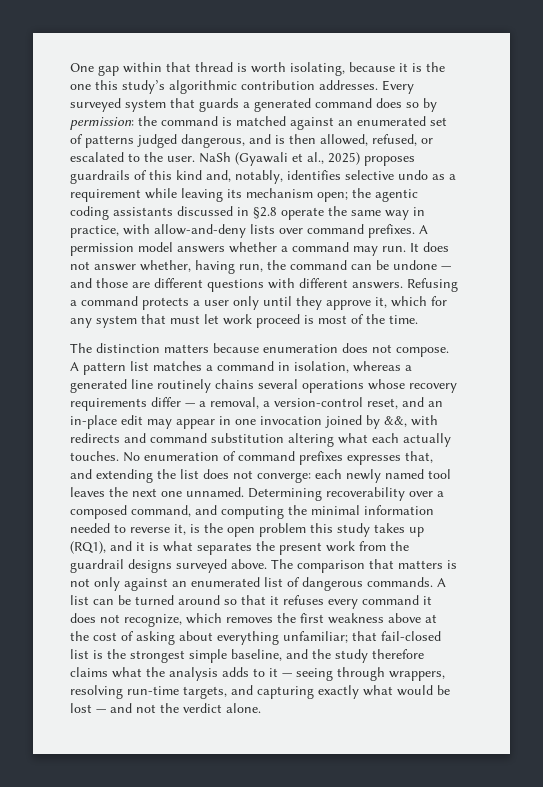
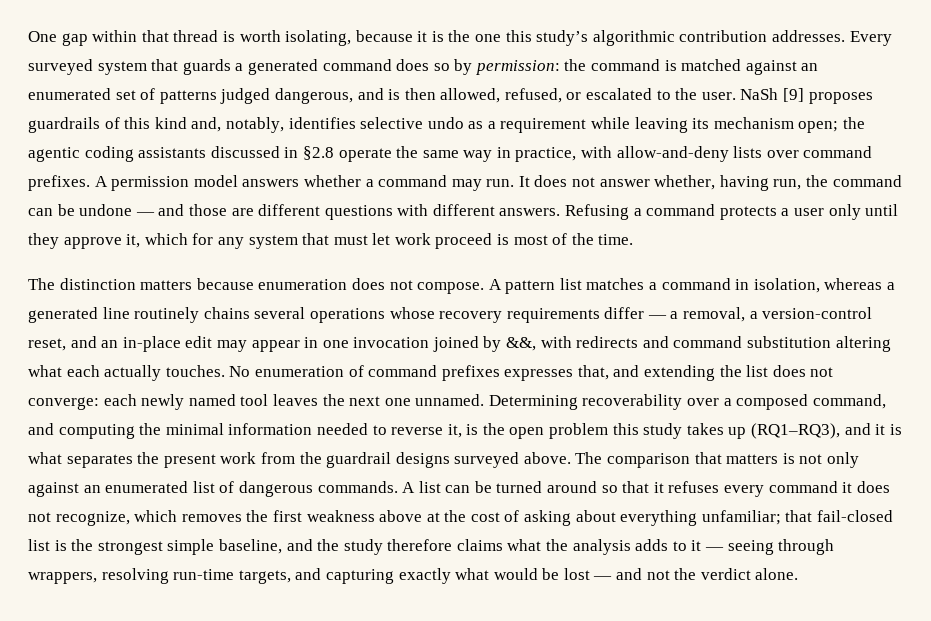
[235,152,360,166] (Gyawali et al., 2025) -> [783,88,805,102] [9]
[70,541,106,554] (RQ1), -> [751,423,841,439] (RQ1–RQ3),

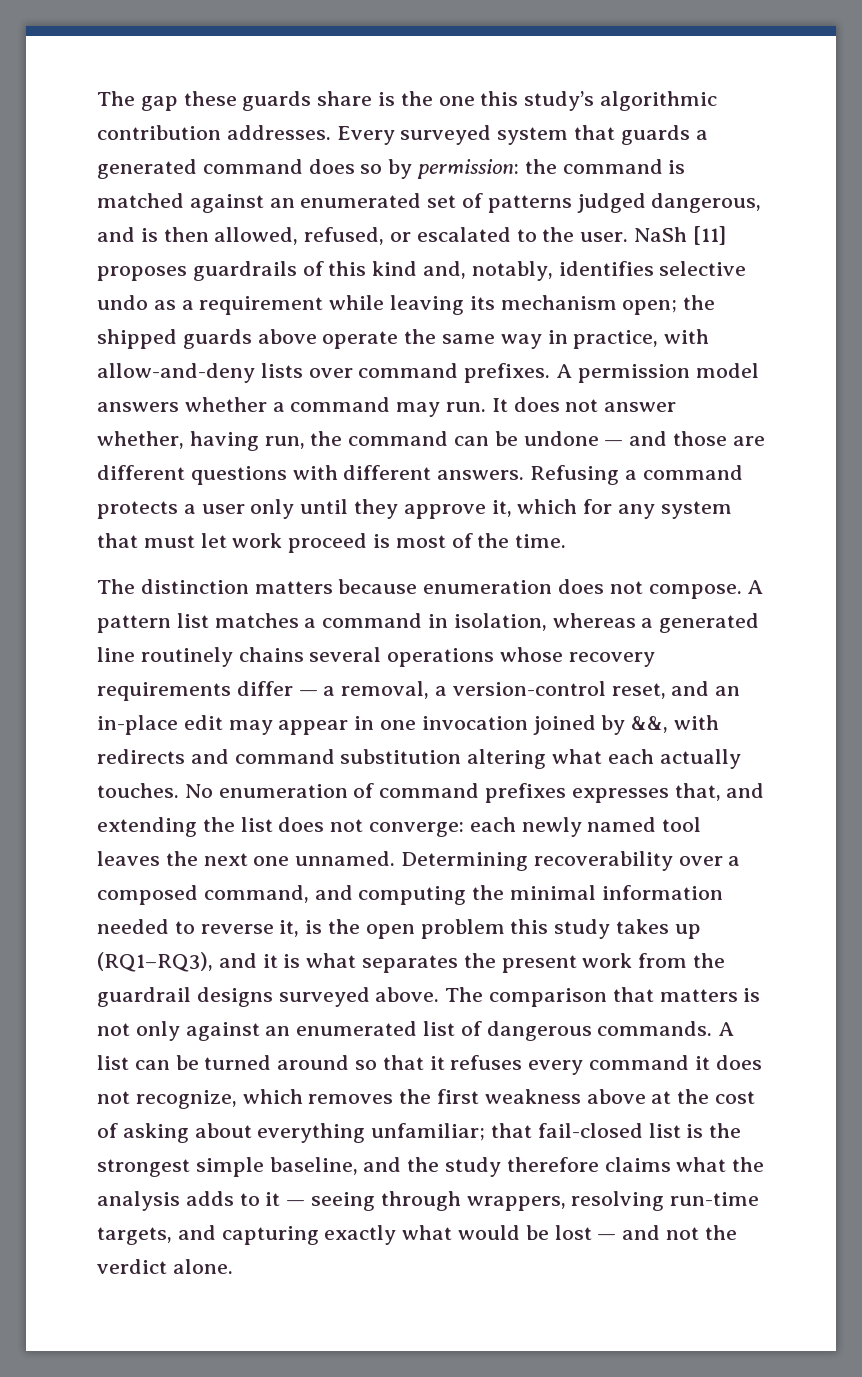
[28,30,428,46] One gap within that thread is worth isolating, because it -> [97,91,373,111] The gap these guards share
[783,88,805,102] [9] -> [692,226,726,245] [11]
[28,146,334,162] agentic coding assistants discussed in §2.8 -> [97,329,317,349] shipped guards above

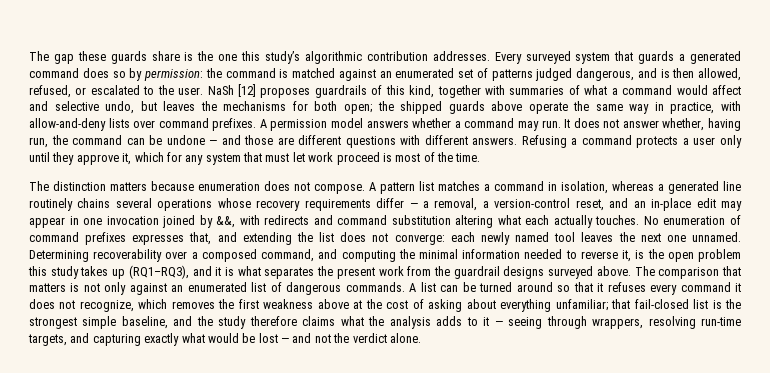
[692,226,726,245] [11] -> [237,84,256,97] [12]
[372,261,747,281] [97,295,617,315] kind and, notably, identifies selective undo as a requirement while leaving its mechanism -> [409,85,742,98] [29,101,338,114] kind, together with summaries of what a command would affect and selective undo, but leaves the mechanisms for both

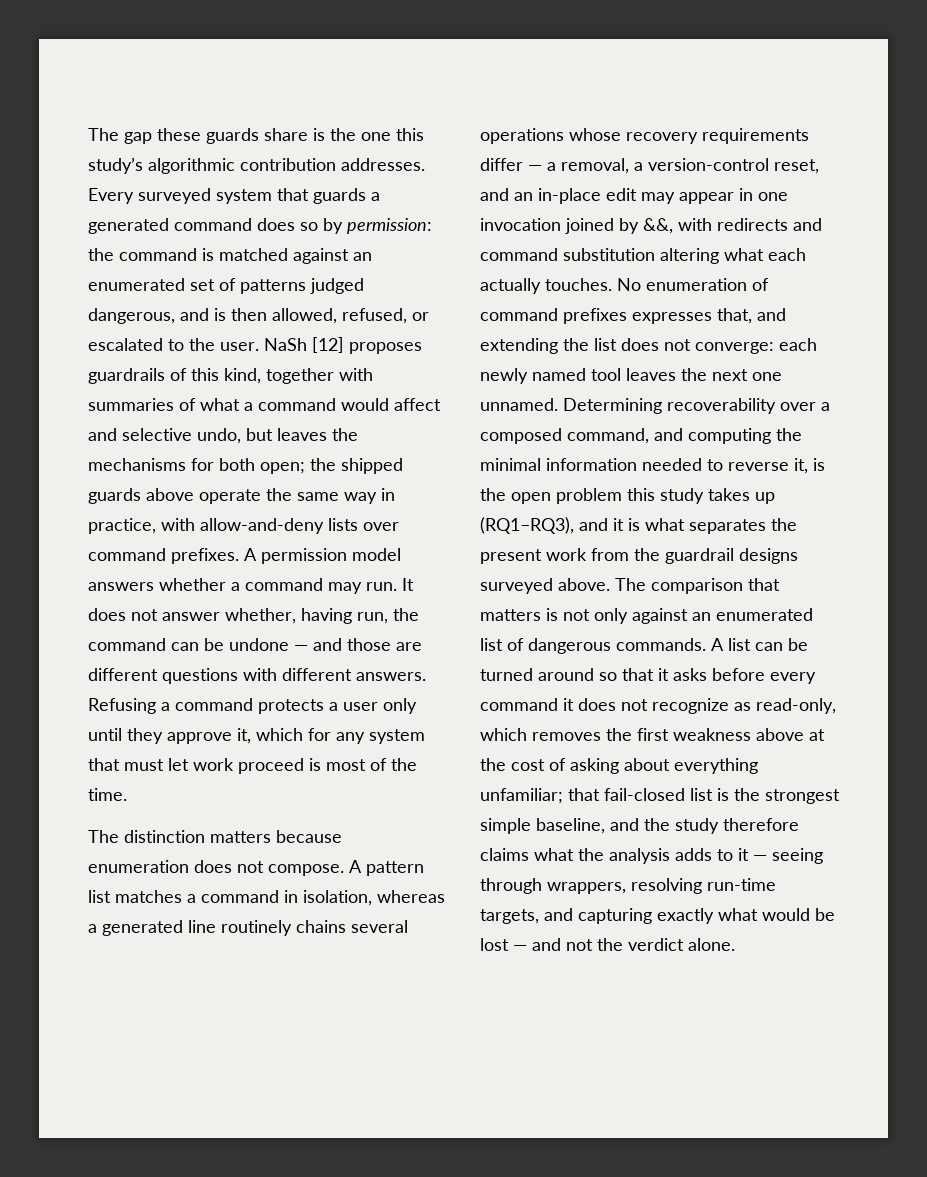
[607,282,646,292] refuses -> [673,668,765,681] asks before
[79,300,134,312] recognize, -> [652,698,836,714] recognize as read-only,

